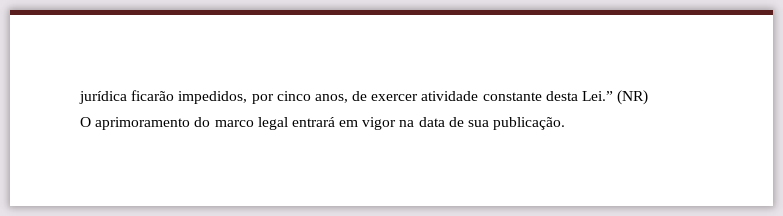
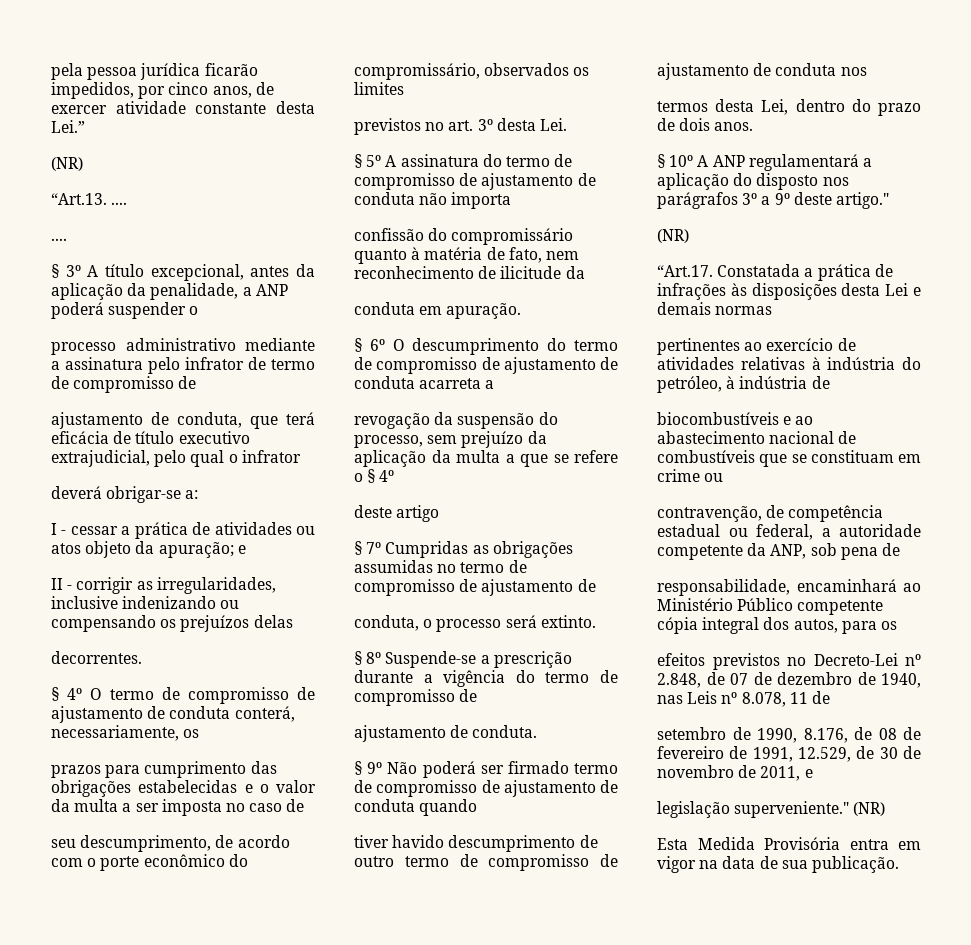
(79, 97) none -> [51,63,138,80] pela pessoa
[617,90,649,105] [80,117,335,130] (NR) // O aprimoramento do marco legal entrará -> [51,157,83,171] [51,193,128,205] [51,238,67,241] [51,264,315,281] [51,283,288,300] [51,302,199,319] [51,338,315,355] [51,357,315,374] [51,376,197,393] [51,412,315,429] [51,431,250,444] [51,450,301,467] [51,486,199,503] [51,522,315,539] [51,541,246,558] [51,577,276,594] [51,596,240,609] [51,615,293,632] [51,651,142,664] [51,687,315,704] [51,706,295,723] [51,725,200,741] [51,761,277,778] [51,780,316,797] [51,799,305,816] [51,835,290,852] [51,854,248,871] [354,63,590,80] [354,82,404,95] [354,118,567,135] [354,154,573,168] [354,173,596,190] [354,192,512,209] [354,228,574,245] [354,247,579,264] [354,266,585,279] [354,302,522,319] [354,338,618,355] [354,357,618,374] [354,376,495,389] [354,412,558,429] [354,431,547,448] [354,450,618,467] [354,469,395,483] [354,505,440,522] [354,541,573,558] [354,560,527,573] [354,579,596,596] [354,615,596,632] [354,651,572,668] [354,670,618,687] [354,689,478,706] [354,725,538,742] [354,761,618,778] [354,780,618,797] [354,799,478,816] [354,835,598,852] [354,854,618,871] [657,63,867,80] [657,99,921,116] [657,118,754,131] [657,154,872,171] [657,173,849,190] [657,192,889,209] [657,229,689,243] [657,264,893,281] [657,283,921,300] [657,302,773,315] [657,338,856,355] [657,357,921,370] [657,376,830,393] [657,412,814,425] [657,431,857,444] [657,450,921,467] [657,469,724,482] [657,505,884,522] [657,524,921,540] [657,543,900,560] [657,579,921,596] [657,598,884,615] [657,617,897,634] [657,653,921,670] [657,672,921,688] [657,691,830,707] [657,727,921,743] [657,746,921,762] [657,765,813,781] [657,801,886,818] [657,837,889,850] // (NR) // “Art.13. .... // .... // § 3º A título excepcional, antes da aplicação da penalidade, a ANP poderá suspender o // processo administrativo mediante a assinatura pelo infrator de termo de compromisso de // ajustamento de conduta, que terá eficácia de título executivo extrajudicial, pelo qual o infrator // deverá obrigar-se a: // I - cessar a prática de atividades ou atos objeto da apuração; e // II - corrigir as irregularidades, inclusive indenizando ou compensando os prejuízos delas // decorrentes. // § 4º O termo de compromisso de ajustamento de conduta conterá, necessariamente, os // prazos para cumprimento das obrigações estabelecidas e o valor da multa a ser imposta no caso de // seu descumprimento, de acordo com o porte econômico do compromissário, observados os limites // previstos no art. 3º desta Lei. // § 5º A assinatura do termo de compromisso de ajustamento de conduta não importa // confissão do compromissário quanto à matéria de fato, nem reconhecimento de ilicitude da // conduta em apuração. // § 6º O descumprimento do termo de compromisso de ajustamento de conduta acarreta a // revogação da suspensão do processo, sem prejuízo da aplicação da multa a que se refere o § 4º // deste artigo // § 7º Cumpridas as obrigações assumidas no termo de compromisso de ajustamento de // conduta, o processo será extinto. // § 8º Suspende-se a prescrição durante a vigência do termo de compromisso de // ajustamento de conduta. // § 9º Não poderá ser firmado termo de compromisso de ajustamento de conduta quando // tiver havido descumprimento de outro termo de compromisso de ajustamento de conduta nos // termos desta Lei, dentro do prazo de dois anos. // § 10º A ANP regulamentará a aplicação do disposto nos parágrafos 3º a 9º deste artigo." // (NR) // “Art.17. Constatada a prática de infrações às disposições desta Lei e demais normas // pertinentes ao exercício de atividades relativas à indústria do petróleo, à indústria de // biocombustíveis e ao abastecimento nacional de combustíveis que se constituam em crime ou // contravenção, de competência estadual ou federal, a autoridade competente da ANP, sob pena de // responsabilidade, encaminhará ao Ministério Público competente cópia integral dos autos, para os // efeitos previstos no Decreto-Lei nº 2.848, de 07 de dezembro de 1940, nas Leis nº 8.078, 11 de // setembro de 1990, 8.176, de 08 de fevereiro de 1991, 12.529, de 30 de novembro de 2011, e // legislação superveniente." (NR) // Esta Medida Provisória entra

